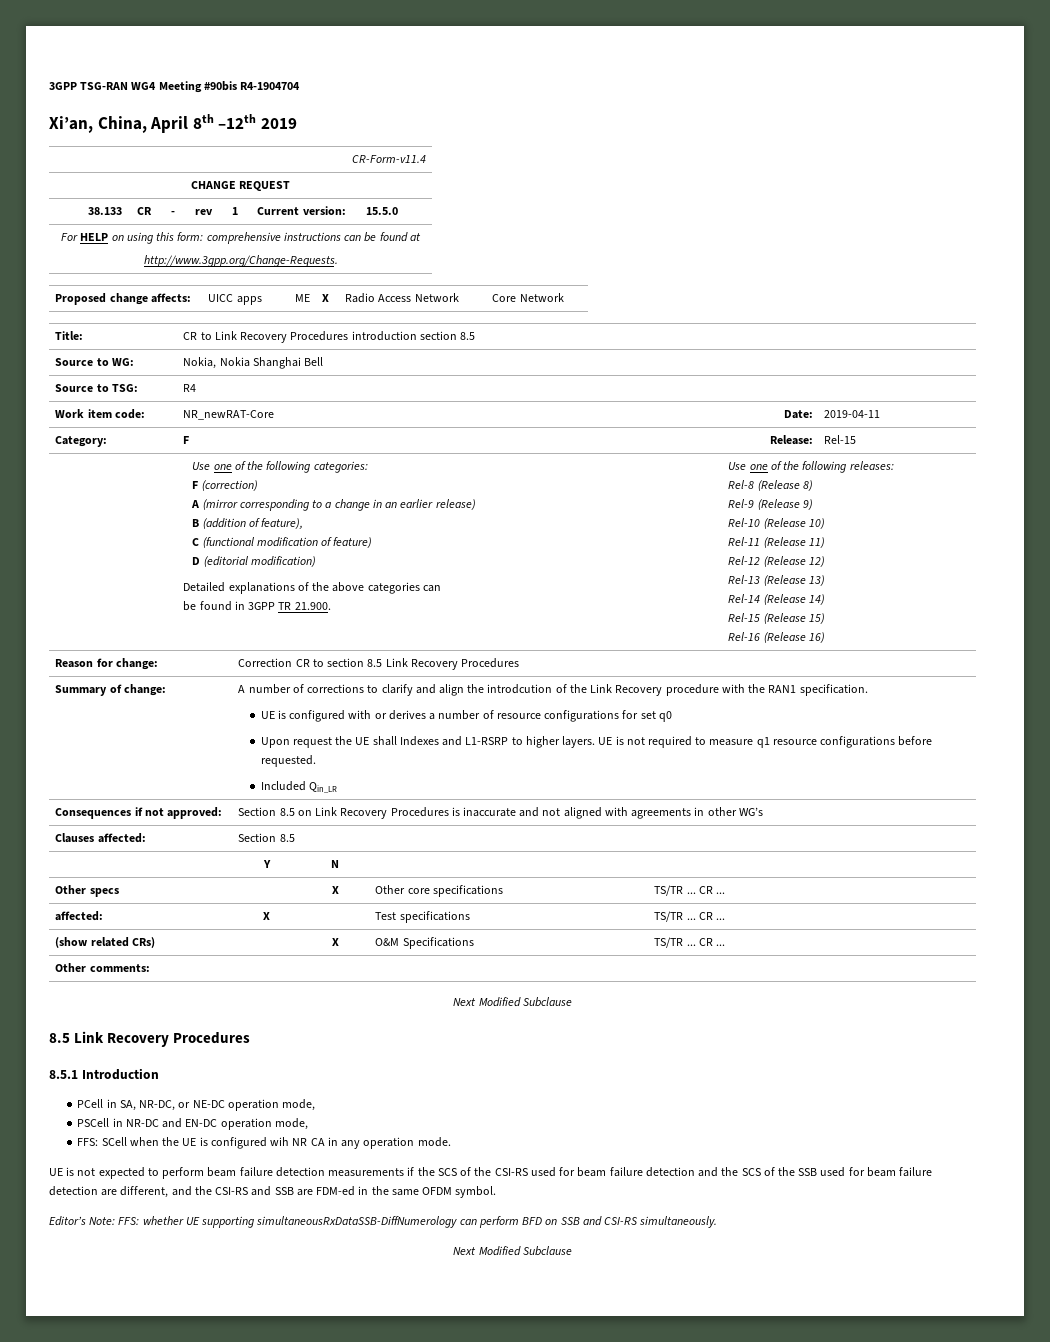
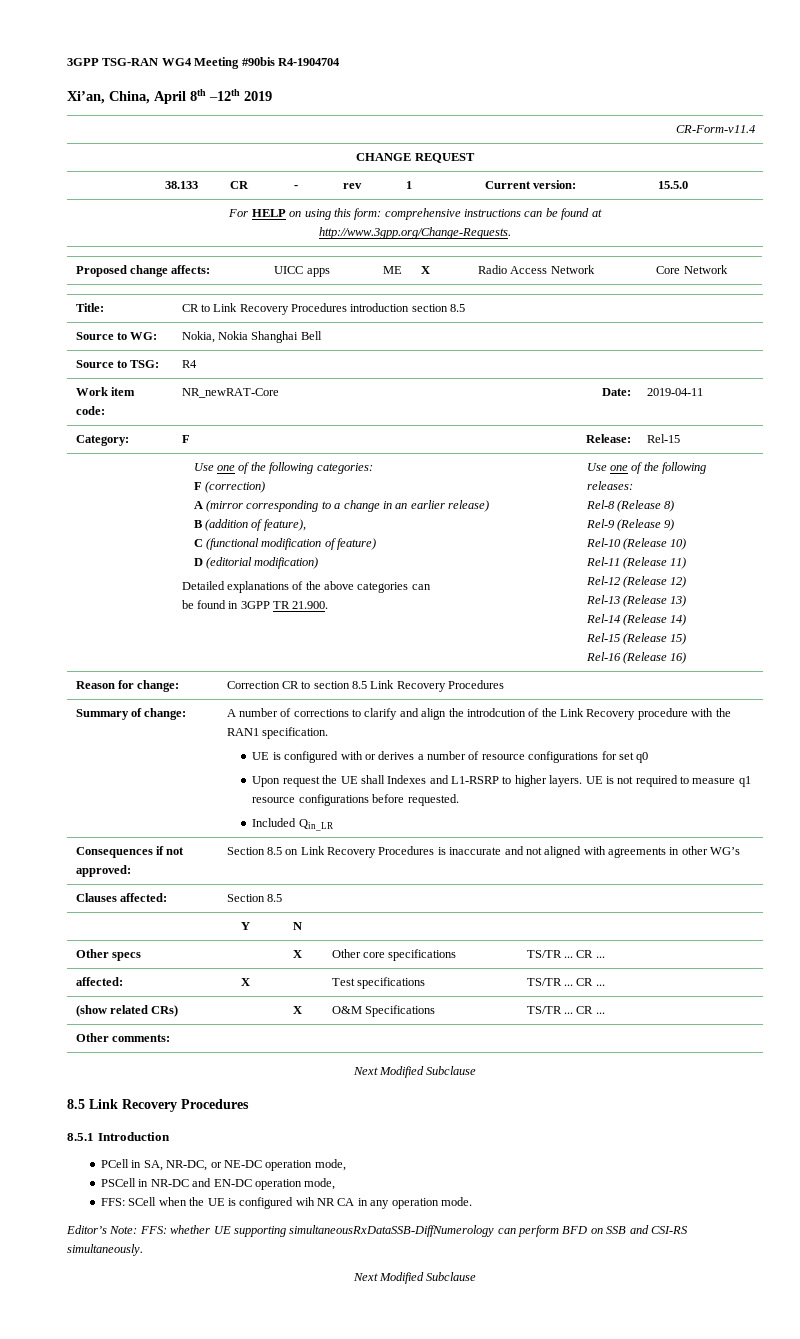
[49,1167,933,1179] [49,1186,497,1198] // UE is not expected to perform beam failure detection measurements if the SCS of the CSI-RS used for beam failure detection and the SCS of the SSB used for beam failure detection are different, and the CSI-RS and SSB are FDM-ed in the same OFDM symbol. -> (472, 1201) none

